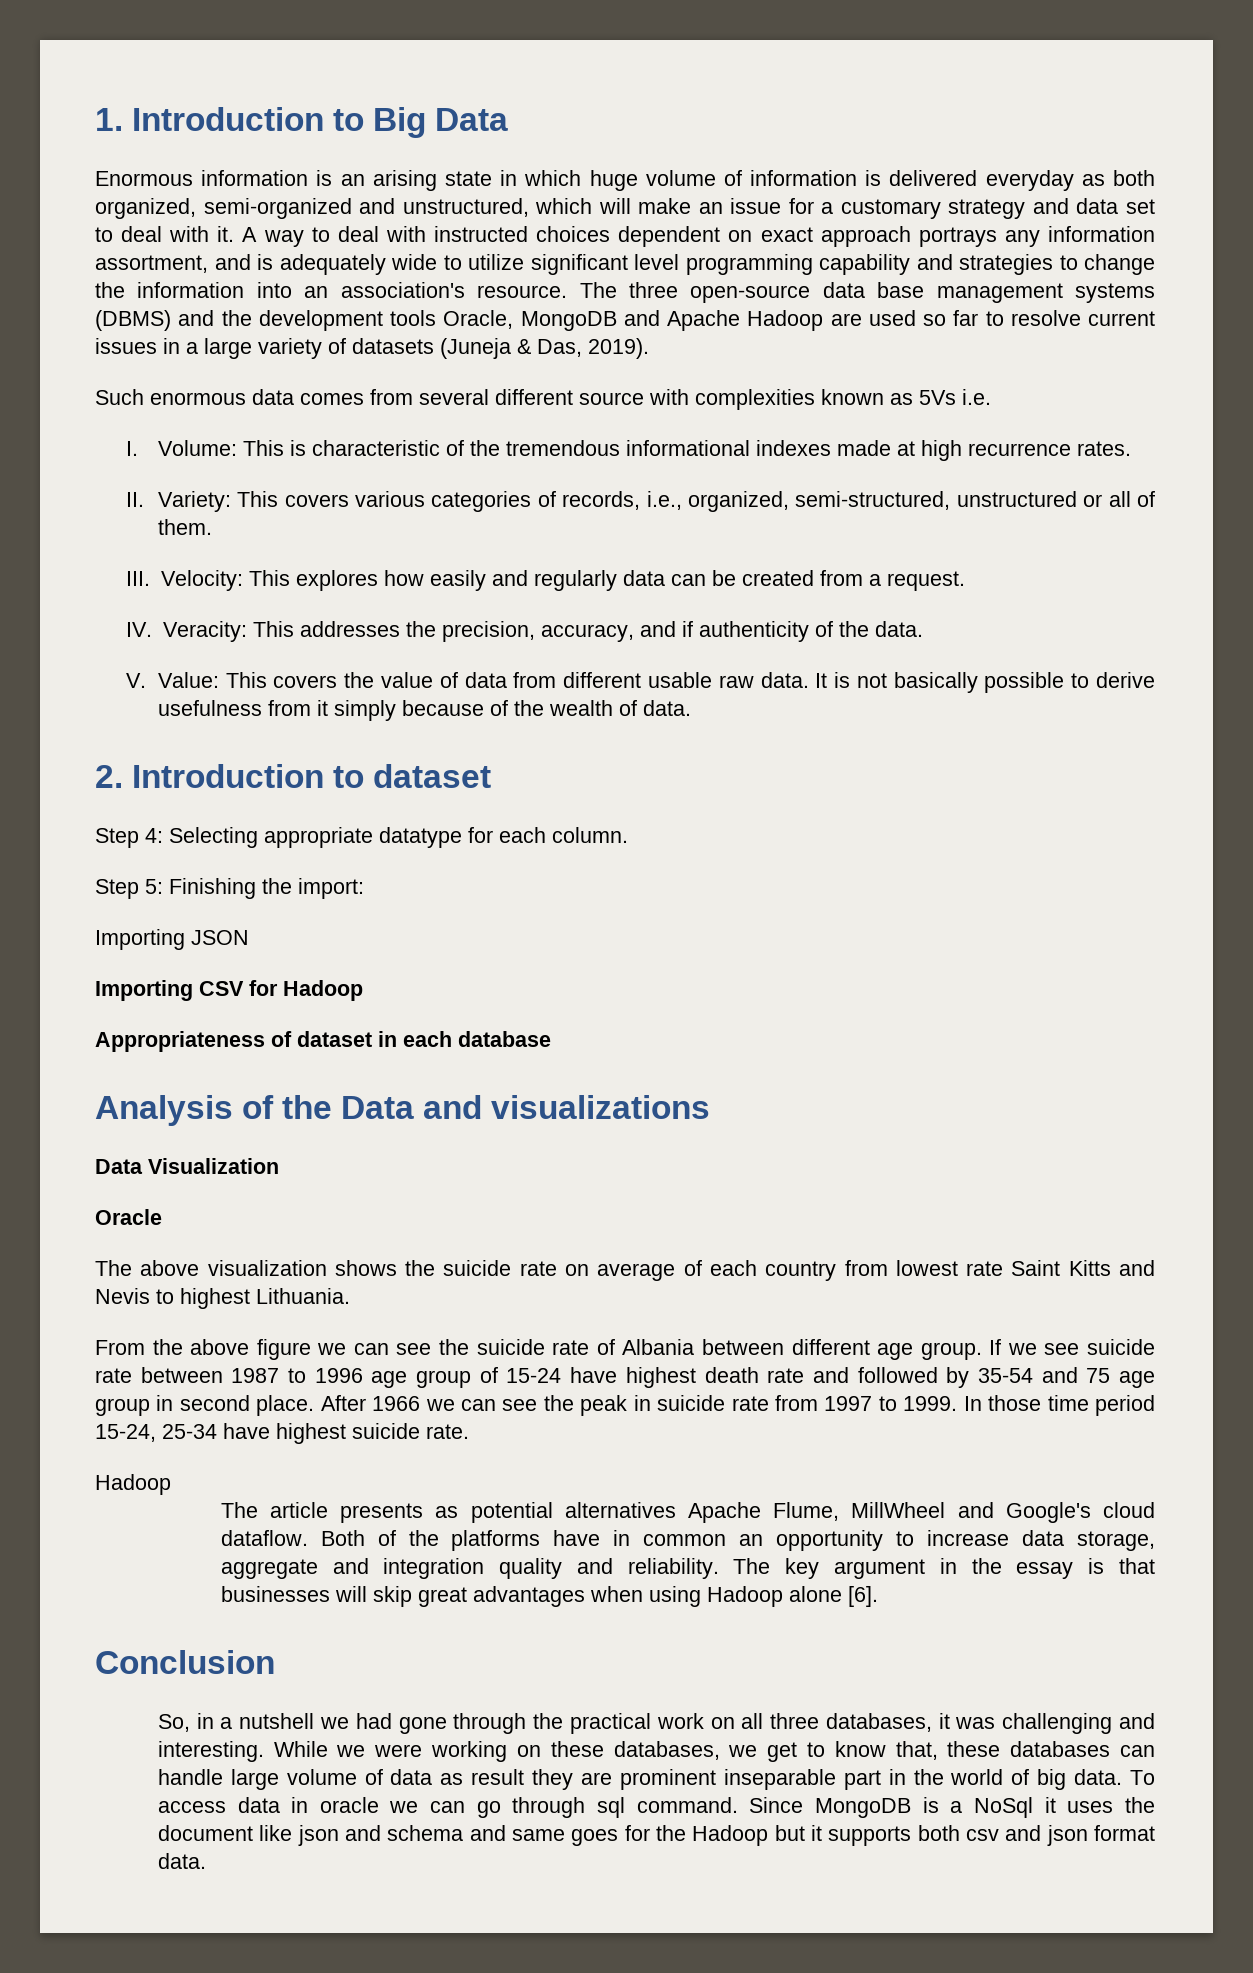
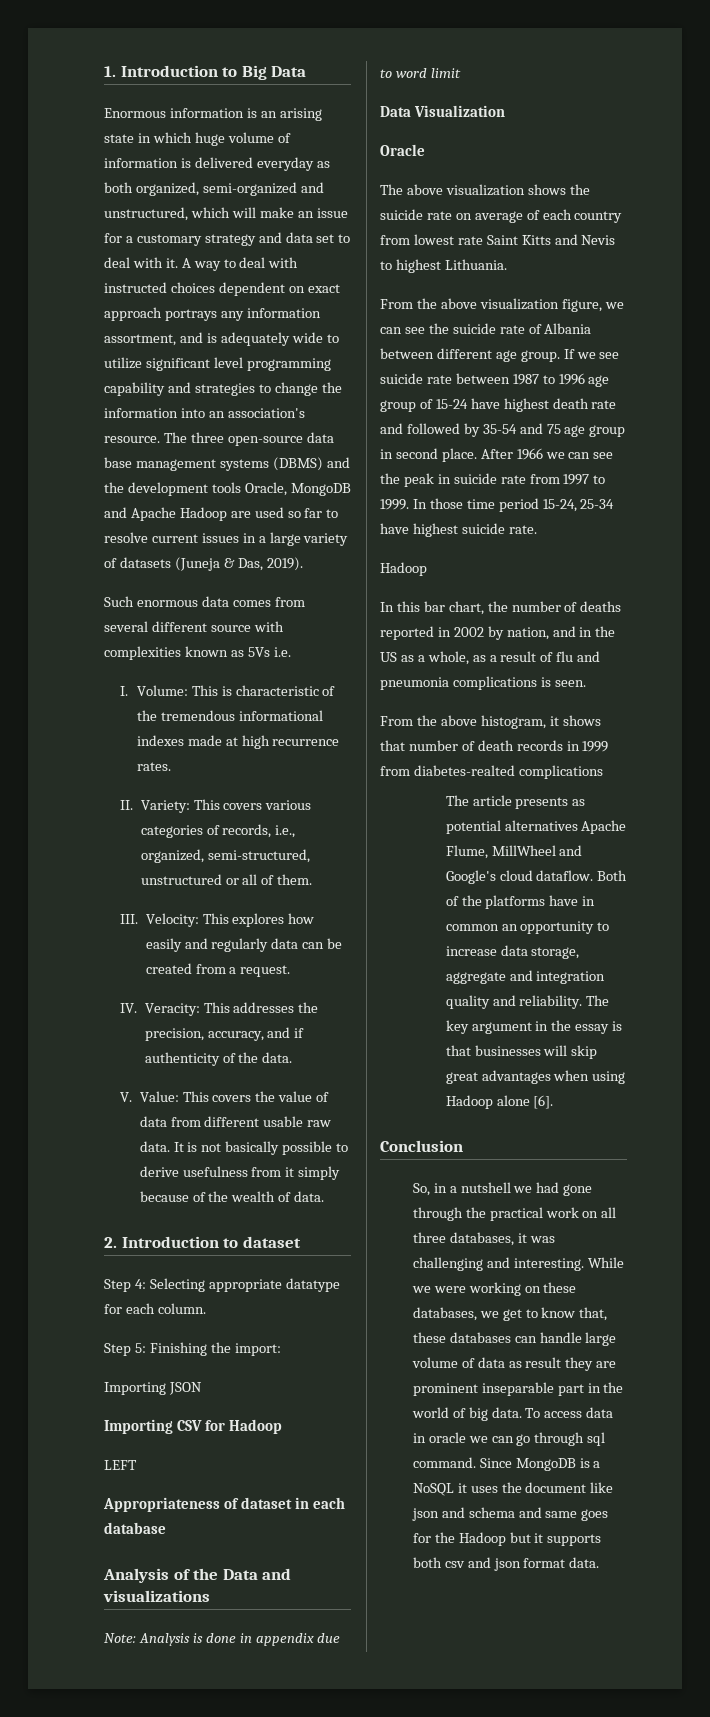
(363, 990) none -> [104,1460,137,1470] // LEFT
(711, 1107) none -> [104,1633,341,1646] [380,68,461,78] // Note: Analysis is done in appendix due to word limit
[256,1339,311,1360] figure -> [479,298,602,312] visualization figure,
(171, 1484) none -> [380,601,622,615] [380,626,616,640] [380,651,601,665] [380,676,586,690] [380,715,601,729] [380,740,609,752] [380,765,603,779] // In this bar chart, the number of deaths reported in 2002 by nation, and in the US as a whole, as a result of flu and pneumonia complications is seen. // From the above histogram, it shows that number of death records in 1999 from diabetes-realted complications
[974,1797,1034,1818] NoSql -> [412,1483,454,1496] NoSQL

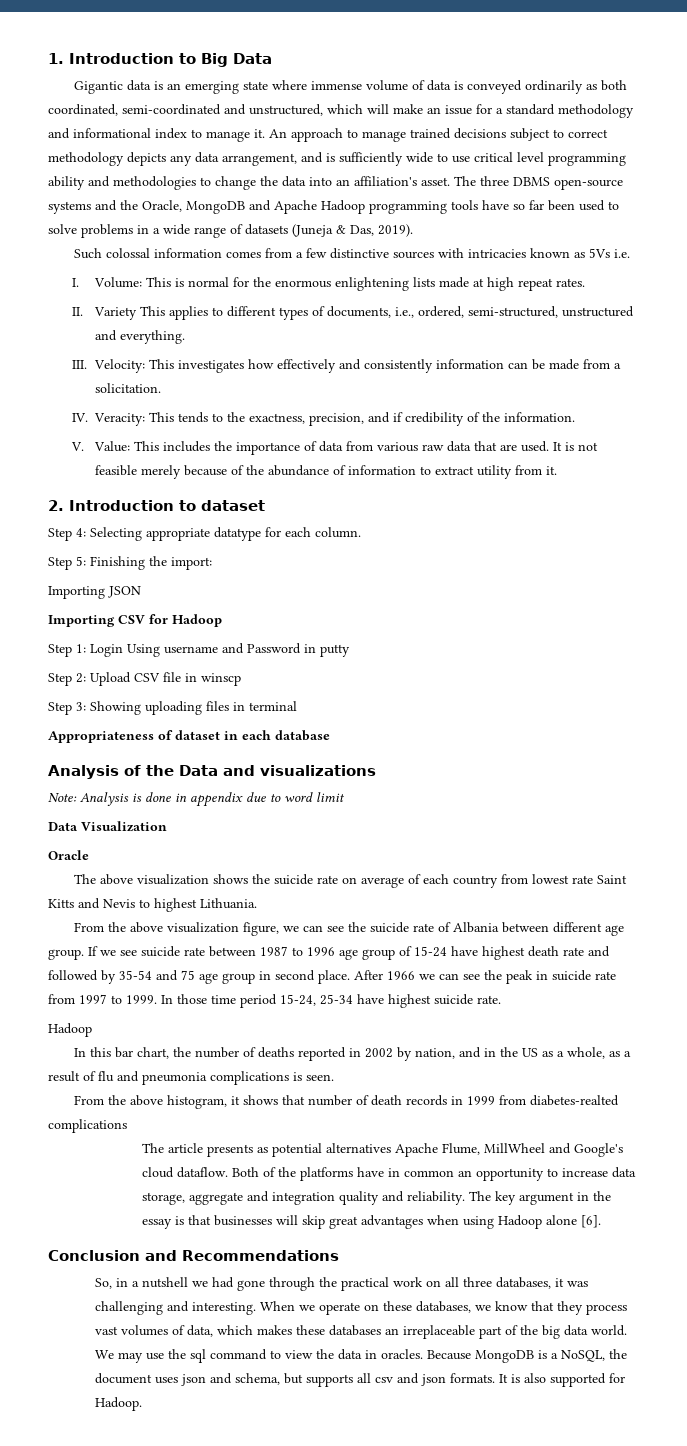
[104,108,322,121] [104,132,291,146] [104,157,330,171] [104,182,297,196] Enormous information is an arising state in which huge volume of information is delivered everyday as both organized, semi-organized -> [73,80,627,94] [48,104,221,116] Gigantic data is an emerging state where immense volume of data is conveyed ordinarily as both coordinated, semi-coordinated
[136,232,351,246] [104,257,299,271] [104,282,340,296] [104,307,321,321] [104,334,176,346] customary strategy and data set to deal with it. A way to deal with instructed choices dependent on exact approach portrays any information assortment, -> [506,104,634,118] [48,128,608,142] [48,152,297,166] standard methodology and informational index to manage it. An approach to manage trained decisions subject to correct methodology depicts any data arrangement,
[220,332,290,346] adequately -> [339,152,403,166] sufficiently
[104,357,331,371] [104,382,255,396] utilize significant level programming capability and strategies -> [452,152,626,166] [48,176,196,190] use critical level programming ability and methodologies
[104,408,178,418] information -> [282,176,306,187] data
[227,408,305,418] [104,432,334,446] [104,457,350,471] [104,482,241,496] association's resource. The three open-source data base management systems (DBMS) and the development tools -> [354,176,623,190] [48,200,138,214] affiliation's asset. The three DBMS open-source systems and the
[230,507,339,518] [104,532,349,546] are used so far to resolve current issues in a large variety -> [369,200,619,214] [48,224,226,238] programming tools have so far been used to solve problems in a wide range
[136,596,305,607] [104,621,284,632] [104,646,181,660] enormous data comes from several different source with complexities -> [105,248,526,259] colossal information comes from a few distinctive sources with intricacies
[235,685,336,696] [136,710,323,721] [136,735,184,746] characteristic of the tremendous informational indexes -> [188,277,436,291] normal for the enormous enlightening lists
[272,739,340,746] recurrence -> [518,278,554,291] repeat
[140,799,312,813] [140,824,296,838] [140,849,310,863] [140,874,313,885] [120,913,315,927] [145,938,299,952] Variety: This covers various categories of records, i.e., organized, semi-structured, unstructured or all of them. // III. Velocity: This explores how easily and regularly data -> [94,306,635,320] [95,330,186,344] [71,359,505,373] Variety This applies to different types of documents, i.e., ordered, semi-structured, unstructured and everything. // III. Velocity: This investigates how effectively and consistently information
[145,963,291,977] created from a request. -> [549,359,622,370] [95,383,162,393] made from a solicitation.
[233,1002,319,1013] [144,1028,264,1041] addresses the precision, accuracy, -> [178,412,365,426] tends to the exactness, precision,
[144,1052,293,1066] authenticity of the data. -> [405,412,576,426] credibility of the information.
[212,1091,330,1102] [139,1116,332,1127] [139,1141,349,1155] [139,1166,341,1180] [139,1191,325,1202] covers the value of data from different usable raw data. It is not basically possible to derive usefulness from it simply because of the wealth of data. -> [163,441,599,455] [95,465,558,479] includes the importance of data from various raw data that are used. It is not feasible merely because of the abundance of information to extract utility from it.
[104,1460,137,1470] LEFT -> [48,643,350,657] [48,672,241,686] [48,701,297,715] Step 1: Login Using username and Password in putty // Step 2: Upload CSV file in winscp // Step 3: Showing uploading files in terminal
(463, 1146) none -> [145,1250,339,1261] and Recommendations
[587,1257,624,1268] [411,1282,577,1296] [412,1307,608,1321] [412,1332,617,1346] [411,1357,617,1371] [412,1382,624,1396] [411,1407,614,1421] [412,1432,606,1446] [412,1457,601,1471] [412,1483,498,1496] While we were working on these databases, we get to know that, these databases can handle large volume of data as result they are prominent inseparable part in the world of big data. To access data in oracle we can go through sql command. Since MongoDB is a NoSQL it uses -> [260,1301,628,1315] [95,1325,628,1339] [95,1349,606,1363] When we operate on these databases, we know that they process vast volumes of data, which makes these databases an irreplaceable part of the big data world. We may use the sql command to view the data in oracles. Because MongoDB is a NoSQL,
[590,1482,614,1493] like -> [155,1377,179,1384] uses
[468,1507,609,1521] [412,1532,602,1546] [412,1557,600,1571] schema and same goes for the Hadoop but it supports both csv and json format data. -> [235,1373,626,1387] [95,1397,143,1411] schema, but supports all csv and json formats. It is also supported for Hadoop.

